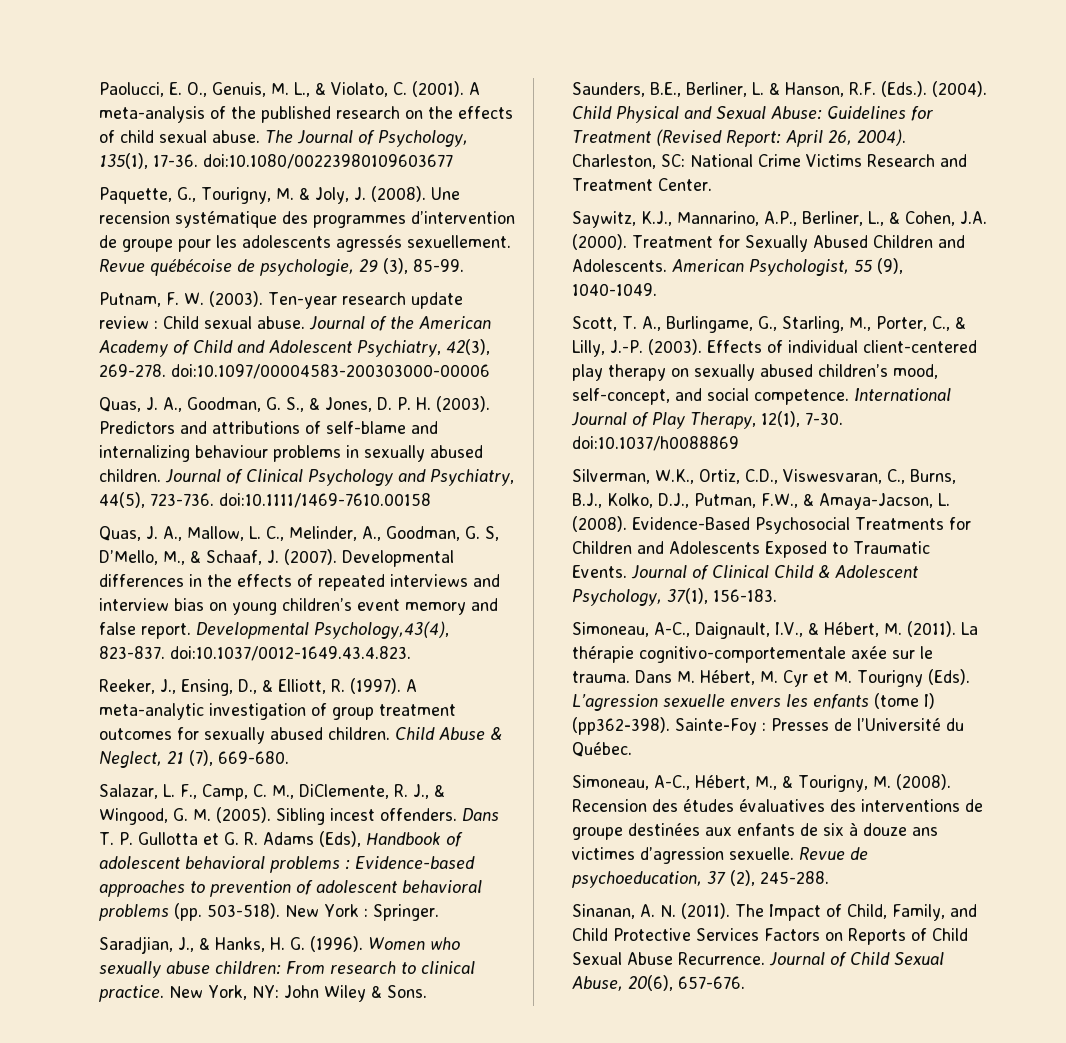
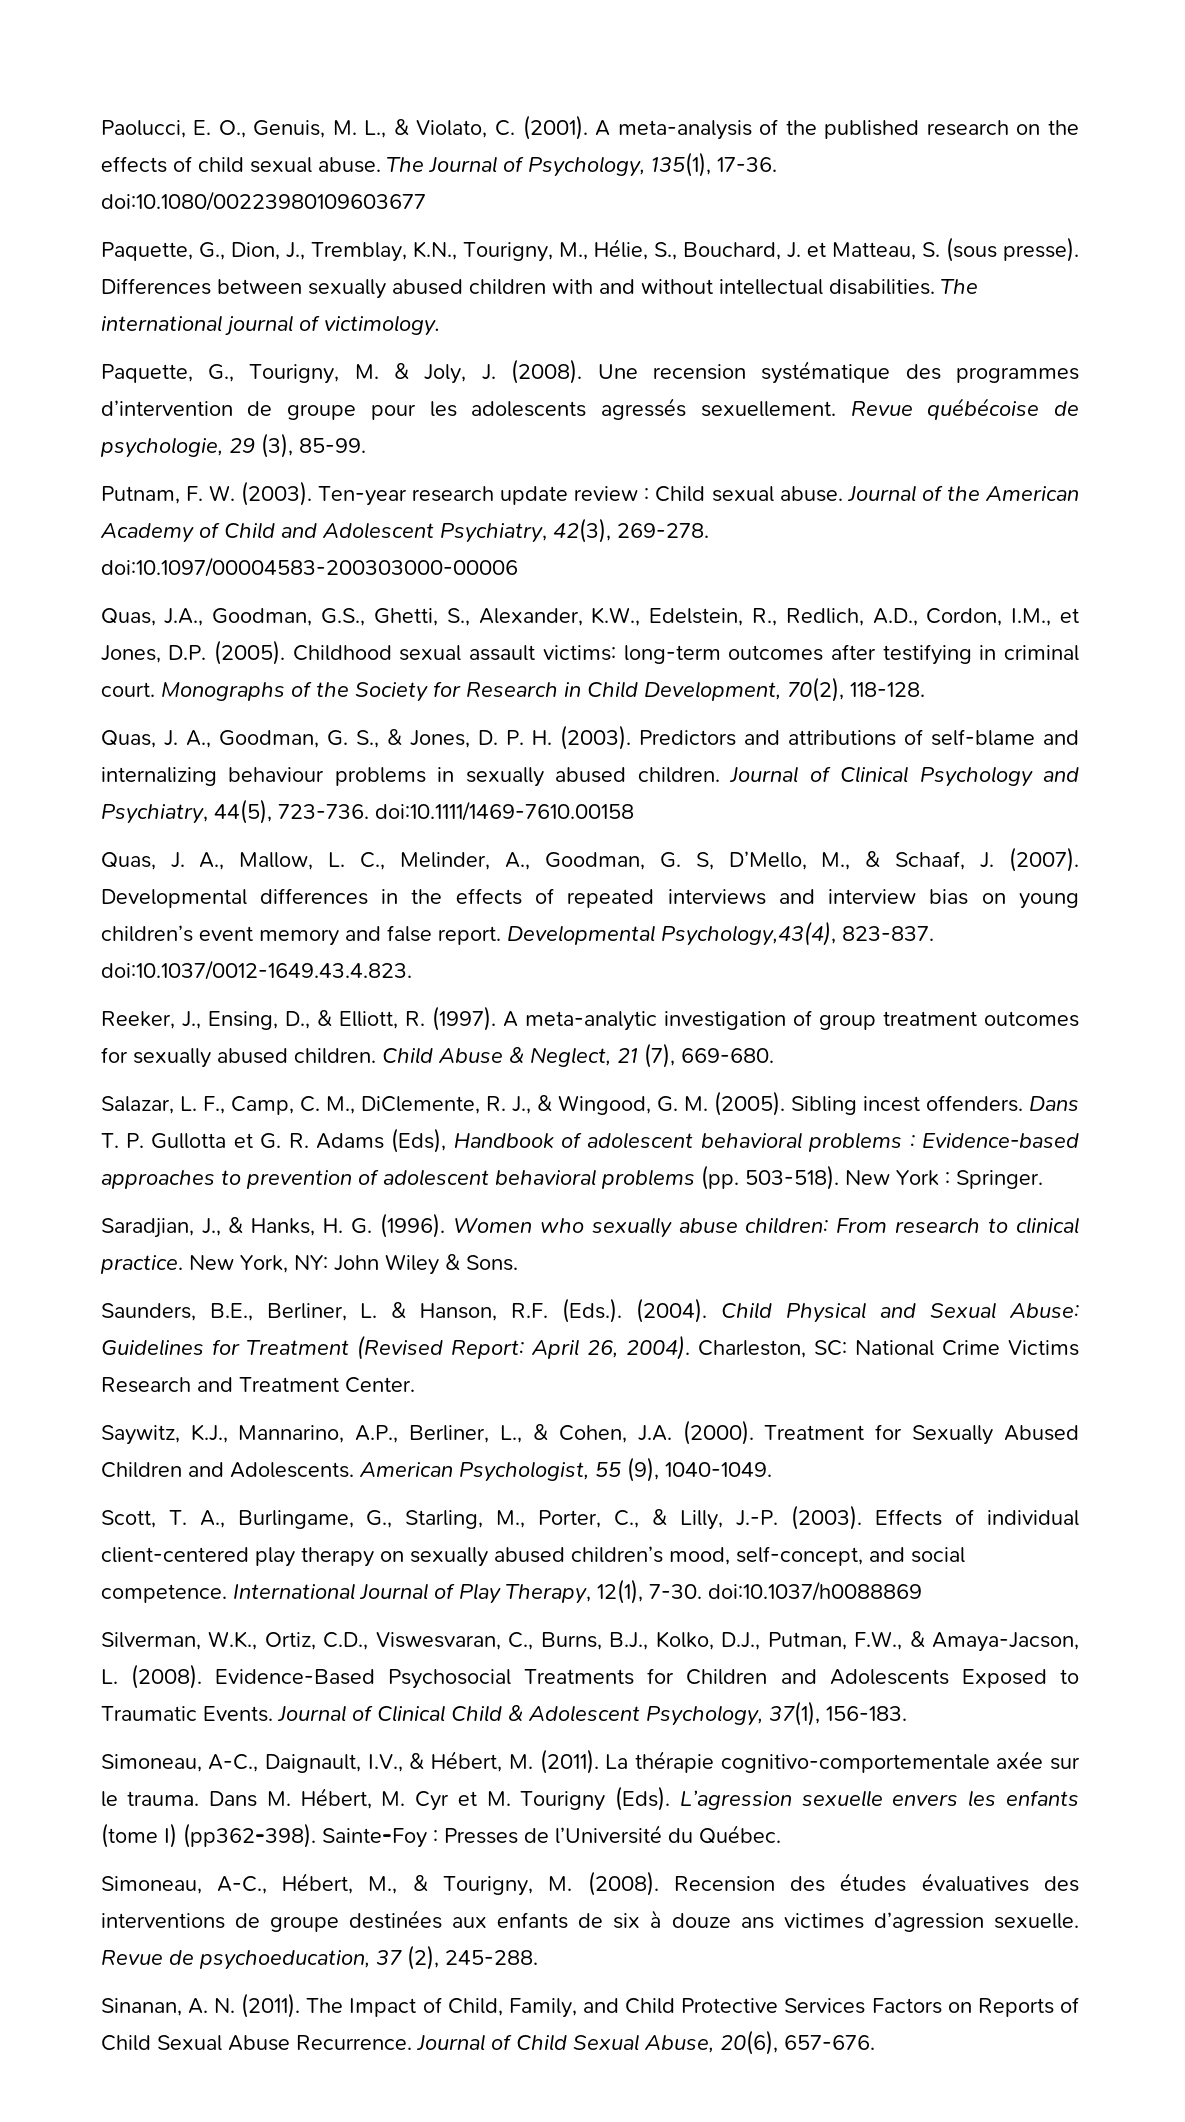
(453, 161) none -> [100,237,1079,262] [100,278,978,299] [100,315,440,336] // Paquette, G., Dion, J., Tremblay, K.N., Tourigny, M., Hélie, S., Bouchard, J. et Matteau, S. (sous presse). Differences between sexually abused children with and without intellectual disabilities. The international journal of victimology.
(490, 371) none -> [100,607,1079,626] [100,640,1080,665] [100,677,925,702] // Quas, J.A., Goodman, G.S., Ghetti, S., Alexander, K.W., Edelstein, R., Redlich, A.D., Cordon, I.M., et Jones, D.P. (2005). Childhood sexual assault victims: long-term outcomes after testifying in criminal court. Monographs of the Society for Research in Child Development, 70(2), 118-128.

